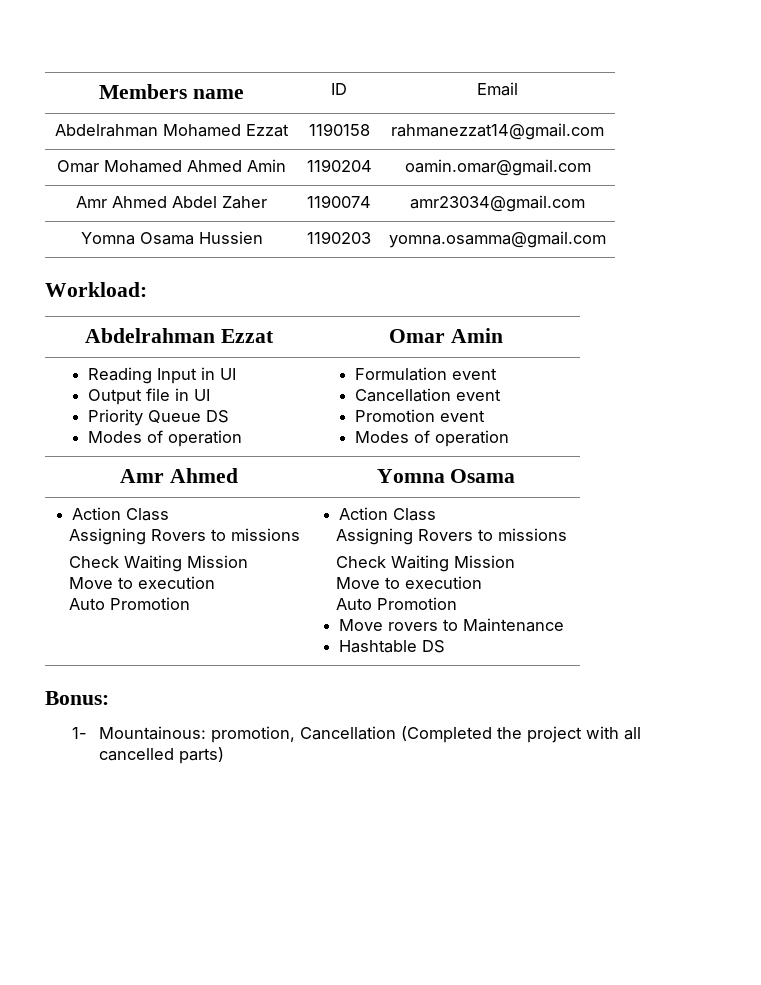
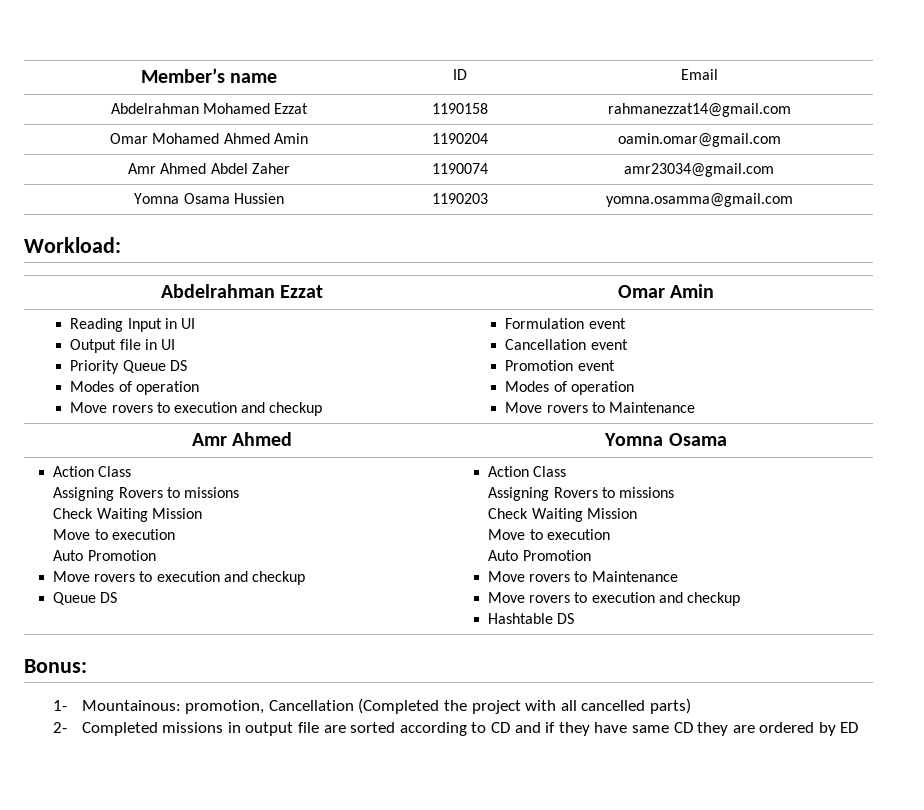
[99,84,188,99] Members -> [140,68,225,83] Member’s
(242, 438) none -> [70,402,323,416] // Move rovers to execution and checkup
(509, 438) none -> [505,402,695,413] // Move rovers to Maintenance
(191, 603) none -> [53,571,305,585] [53,592,118,605] // Move rovers to execution and checkup // Queue DS
(564, 625) none -> [488,592,740,606] // Move rovers to execution and checkup
(224, 755) none -> [52,722,859,736] // 2- Completed missions in output file are sorted according to CD and if they have same CD they are ordered by ED

